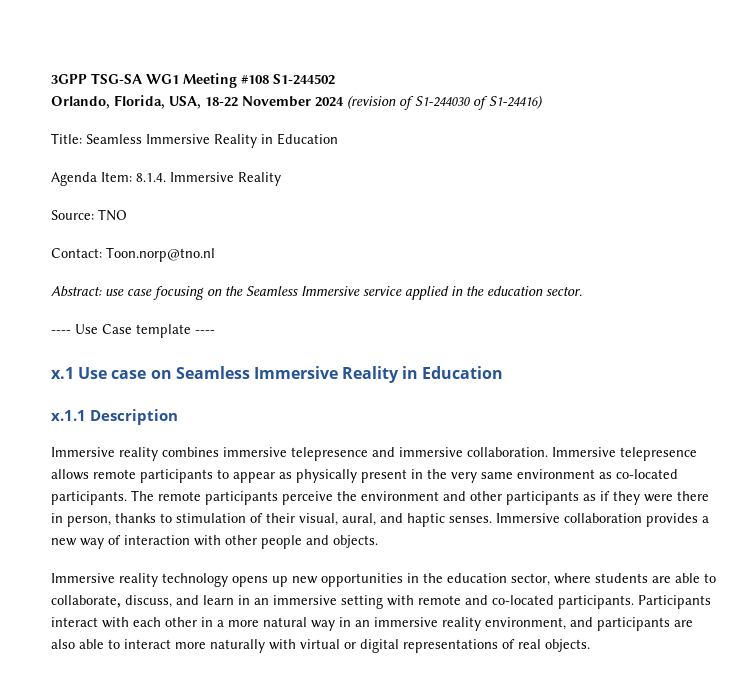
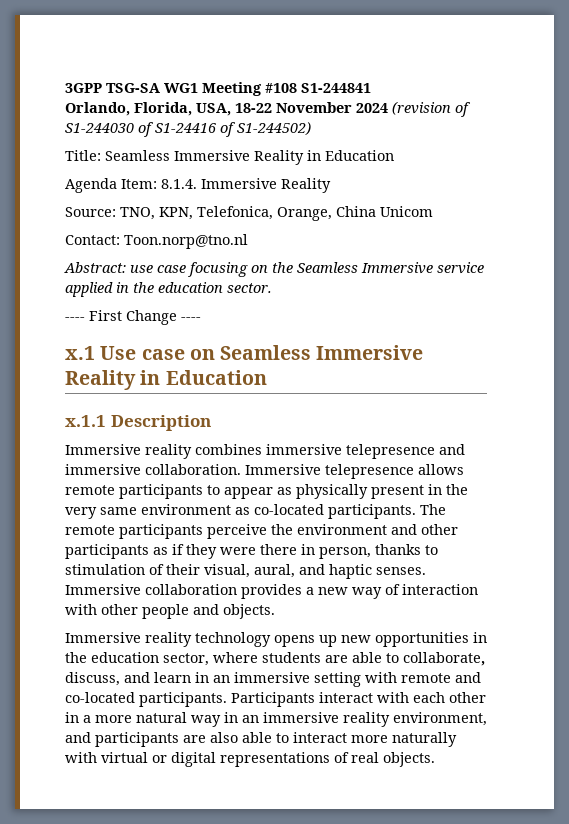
[273,74,335,85] S1-244502 -> [301,83,371,93] S1-244841
[489,95,543,109] S1-24416) -> [155,122,311,137] S1-24416 of S1-244502)
[98,209,127,221] TNO -> [120,206,433,221] TNO, KPN, Telefonica, Orange, China Unicom
[75,324,191,338] Use Case template -> [89,310,177,325] First Change

